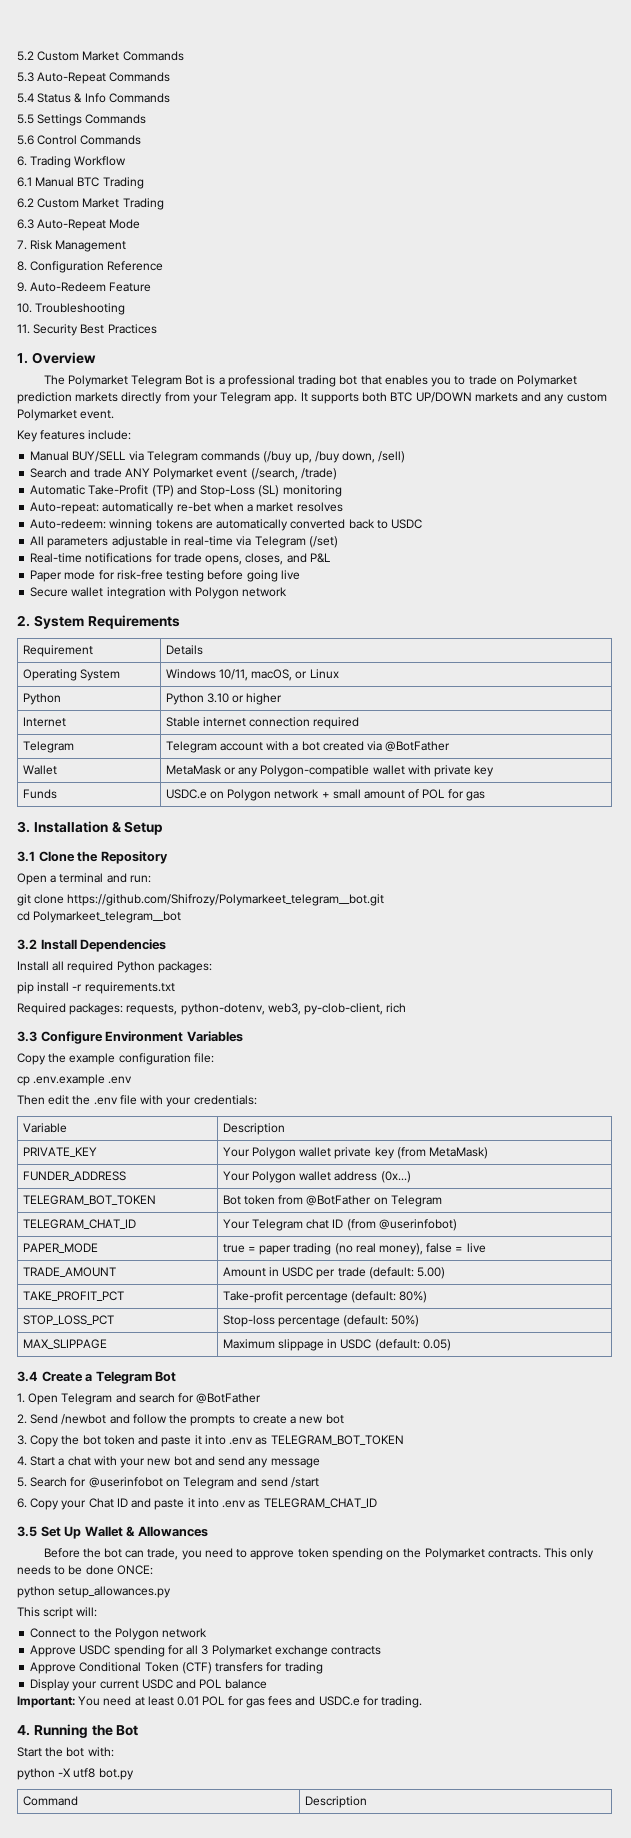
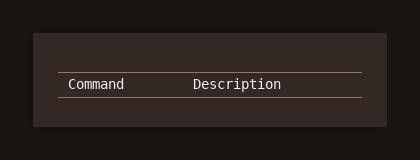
[17,51,184,61] [17,72,171,84] [17,93,170,103] [17,114,147,126] [17,135,142,145] [17,156,127,168] [17,177,144,189] [17,198,164,210] [17,219,141,231] [17,240,127,252] [17,261,164,273] [17,282,152,292] [17,303,126,315] [17,324,157,336] [17,352,96,364] [43,375,578,387] [17,392,607,404] [17,409,115,421] [17,430,132,442] [30,451,406,463] [30,468,337,480] [30,485,342,497] [30,502,343,514] [30,519,423,531] [30,536,338,548] [30,553,330,565] [30,570,300,582] [30,587,288,599] [17,615,180,629] [22,645,93,657] [165,645,203,655] [22,669,120,681] [165,669,339,681] [22,693,61,705] [165,693,283,705] [22,717,66,727] [165,717,360,729] [22,741,74,753] [165,741,451,753] [22,765,57,775] [165,765,495,777] [22,789,57,799] [165,789,485,801] [17,821,164,835] [17,851,168,864] [17,873,151,885] [17,894,385,906] [17,911,182,923] [17,939,167,952] [17,961,212,973] [17,982,175,994] [17,1003,407,1015] [17,1031,243,1044] [17,1053,214,1065] [17,1074,133,1086] [17,1095,257,1107] [22,1123,67,1133] [222,1123,285,1135] [22,1147,97,1157] [222,1147,489,1159] [22,1171,126,1181] [222,1171,411,1183] [22,1195,156,1205] [222,1195,442,1207] [22,1219,136,1229] [222,1219,457,1231] [22,1243,98,1253] [222,1243,486,1255] [22,1267,116,1277] [222,1267,446,1279] [22,1291,124,1301] [222,1291,428,1303] [22,1315,114,1325] [222,1315,420,1327] [22,1339,107,1349] [222,1339,451,1351] [17,1371,177,1384] [17,1393,262,1405] [17,1414,344,1426] [17,1435,404,1447] [17,1456,320,1468] [17,1477,319,1489] [17,1498,377,1510] [17,1526,208,1539] [43,1548,595,1560] [17,1565,153,1575] [17,1586,172,1598] [17,1607,98,1619] [30,1628,208,1640] [30,1645,382,1657] [30,1662,323,1674] [30,1679,267,1691] [17,1696,423,1708] [17,1724,139,1738] [17,1747,114,1757] [17,1768,134,1780] 5.2 Custom Market Commands // 5.3 Auto-Repeat Commands // 5.4 Status & Info Commands // 5.5 Settings Commands // 5.6 Control Commands // 6. Trading Workflow // 6.1 Manual BTC Trading // 6.2 Custom Market Trading // 6.3 Auto-Repeat Mode // 7. Risk Management // 8. Configuration Reference // 9. Auto-Redeem Feature // 10. Troubleshooting // 11. Security Best Practices // 1. Overview // The Polymarket Telegram Bot is a professional trading bot that enables you to trade on Polymarket prediction markets directly from your Telegram app. It supports both BTC UP/DOWN markets and any custom Polymarket event. // Key features include: // Manual BUY/SELL via Telegram commands (/buy up, /buy down, /sell) // Search and trade ANY Polymarket event (/search, /trade) // Automatic Take-Profit (TP) and Stop-Loss (SL) monitoring // Auto-repeat: automatically re-bet when a market resolves // Auto-redeem: winning tokens are automatically converted back to USDC // All parameters adjustable in real-time via Telegram (/set) // Real-time notifications for trade opens, closes, and P&L // Paper mode for risk-free testing before going live // Secure wallet integration with Polygon network // 2. System Requirements // Requirement | Details // Operating System | Windows 10/11, macOS, or Linux // Python | Python 3.10 or higher // Internet | Stable internet connection required // Telegram | Telegram account with a bot created via @BotFather // Wallet | MetaMask or any Polygon-compatible wallet with private key // Funds | USDC.e on Polygon network + small amount of POL for gas // 3. Installation & Setup // 3.1 Clone the Repository // Open a terminal and run: // git clone https://github.com/Shifrozy/Polymarkeet_telegram__bot.git // cd Polymarkeet_telegram__bot // 3.2 Install Dependencies // Install all required Python packages: // pip install -r requirements.txt // Required packages: requests, python-dotenv, web3, py-clob-client, rich // 3.3 Configure Environment Variables // Copy the example configuration file: // cp .env.example .env // Then edit the .env file with your credentials: // Variable | Description // PRIVATE_KEY | Your Polygon wallet private key (from MetaMask) // FUNDER_ADDRESS | Your Polygon wallet address (0x...) // TELEGRAM_BOT_TOKEN | Bot token from @BotFather on Telegram // TELEGRAM_CHAT_ID | Your Telegram chat ID (from @userinfobot) // PAPER_MODE | true = paper trading (no real money), false = live // TRADE_AMOUNT | Amount in USDC per trade (default: 5.00) // TAKE_PROFIT_PCT | Take-profit percentage (default: 80%) // STOP_LOSS_PCT | Stop-loss percentage (default: 50%) // MAX_SLIPPAGE | Maximum slippage in USDC (default: 0.05) // 3.4 Create a Telegram Bot // 1. Open Telegram and search for @BotFather // 2. Send /newbot and follow the prompts to create a new bot // 3. Copy the bot token and paste it into .env as TELEGRAM_BOT_TOKEN // 4. Start a chat with your new bot and send any message // 5. Search for @userinfobot on Telegram and send /start // 6. Copy your Chat ID and paste it into .env as TELEGRAM_CHAT_ID // 3.5 Set Up Wallet & Allowances // Before the bot can trade, you need to approve token spending on the Polymarket contracts. This only needs to be done ONCE: // python setup_allowances.py // This script will: // Connect to the Polygon network // Approve USDC spending for all 3 Polymarket exchange contracts // Approve Conditional Token (CTF) transfers for trading // Display your current USDC and POL balance // Important: You need at least 0.01 POL for gas fees and USDC.e for trading. // 4. Running the Bot // Start the bot with: // python -X utf8 bot.py // -> (68, 83) none

